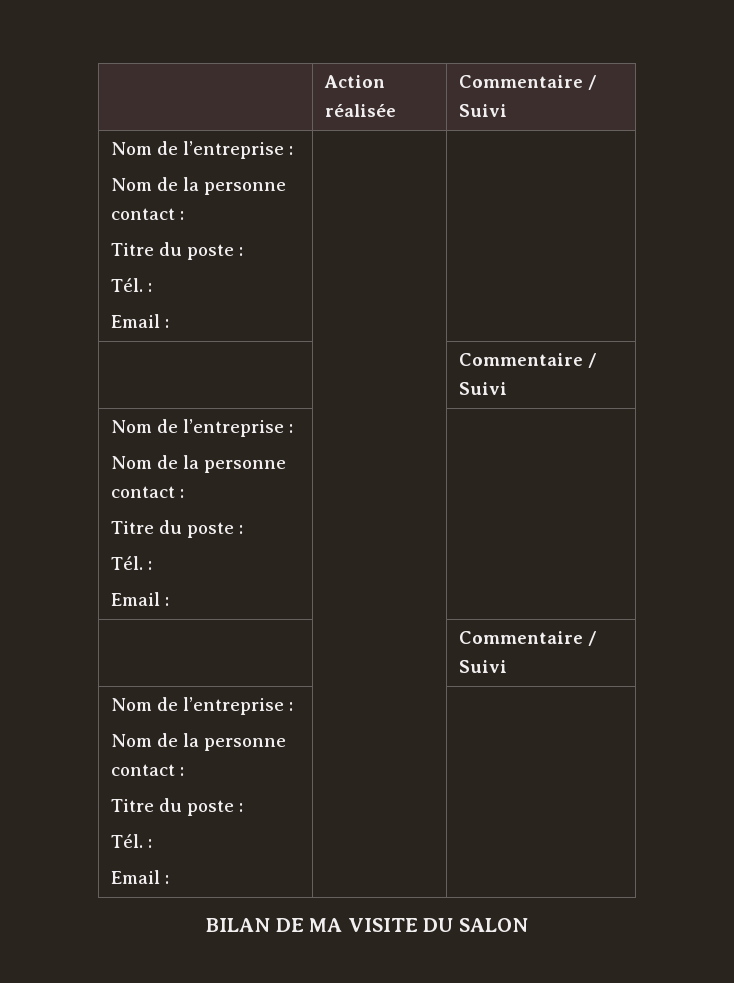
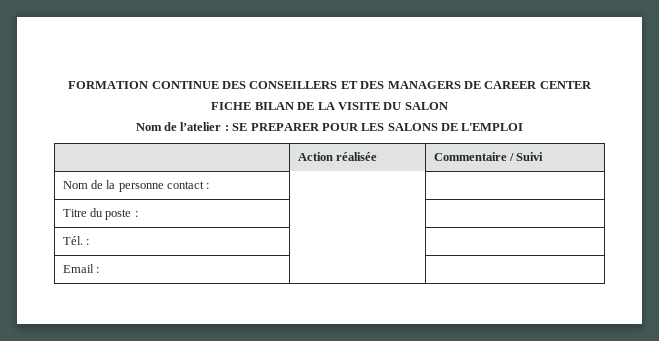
(324, 81) none -> [68,81,592,89] [211,102,448,110] [135,122,524,131] FORMATION CONTINUE DES CONSEILLERS ET DES MANAGERS DE CAREER CENTER // FICHE BILAN DE LA VISITE DU SALON // Nom de l’atelier : SE PREPARER POUR LES SALONS DE L'EMPLOI //
[183,141,294,159] [111,177,287,195] [111,208,185,220] [111,242,244,260] [111,278,153,292] [111,314,170,328] [459,353,597,368] [459,382,508,395] [111,419,294,437] [111,455,287,473] [111,486,185,498] [111,520,244,538] [111,556,153,570] [111,592,170,606] [459,631,597,646] [459,660,508,673] [111,697,294,715] [111,733,287,751] [111,764,185,776] [111,798,244,816] [111,834,153,848] [111,870,170,884] [206,918,528,932] l’entreprise : // Nom de la personne contact : // Titre du poste : // Tél. : // Email : | | // | | Commentaire / Suivi // Nom de l’entreprise : // Nom de la personne contact : // Titre du poste : // Tél. : // Email : | | // | | Commentaire / Suivi // Nom de l’entreprise : // Nom de la personne contact : // Titre du poste : // Tél. : // Email : | | // BILAN DE MA VISITE DU SALON -> [106,180,210,192] [62,208,138,220] [62,236,89,245] [62,264,99,273] la personne contact : | | // Titre du poste : | | // Tél. : | | // Email : | |

